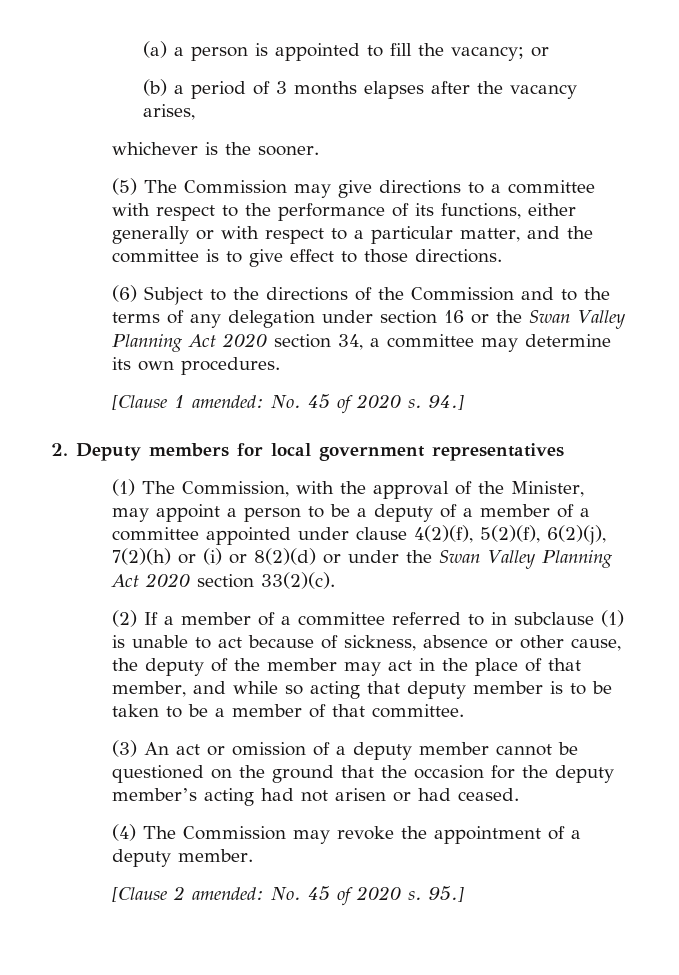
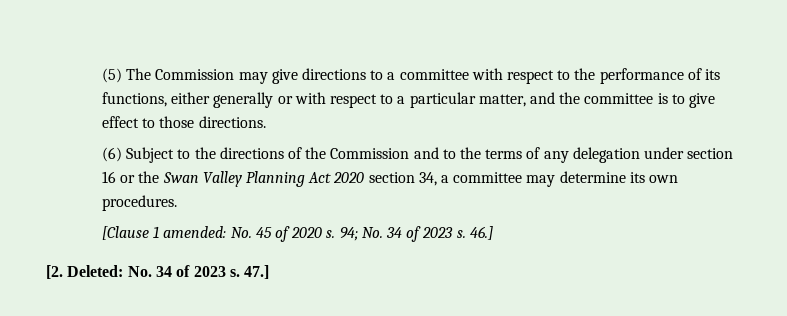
[142,41,549,61] [142,79,577,99] [142,104,195,120] [112,142,320,156] (a) a person is appointed to fill the vacancy; or // (b) a period of 3 months elapses after the vacancy arises, // whichever is the sooner. // -> (102, 75) none
[429,394,465,410] [51,443,564,461] [112,479,585,499] [112,504,591,522] [112,525,607,545] [112,548,614,569] [111,572,336,589] [112,610,625,627] [112,635,622,651] [112,658,582,676] [112,681,613,699] [112,704,465,718] [112,740,579,760] [112,765,615,783] [112,788,520,806] [112,824,582,844] [112,849,254,867] [112,886,465,906] 94.] // 2. Deputy members for local government representatives // (1) The Commission, with the approval of the Minister, may appoint a person to be a deputy of a member of a committee appointed under clause 4(2)(f), 5(2)(f), 6(2)(j), 7(2)(h) or (i) or 8(2)(d) or under the Swan Valley Planning Act 2020 section 33(2)(c). // (2) If a member of a committee referred to in subclause (1) is unable to act because of sickness, absence or other cause, the deputy of the member may act in the place of that member, and while so acting that deputy member is to be taken to be a member of that committee. // (3) An act or omission of a deputy member cannot be questioned on the ground that the occasion for the deputy member’s acting had not arisen or had ceased. // (4) The Commission may revoke the appointment of a deputy member. // [Clause 2 amended: No. 45 of 2020 s. 95.] -> [339,226,493,242] [46,265,270,279] 94; No. 34 of 2023 s. 46.] // [2. Deleted: No. 34 of 2023 s. 47.]

